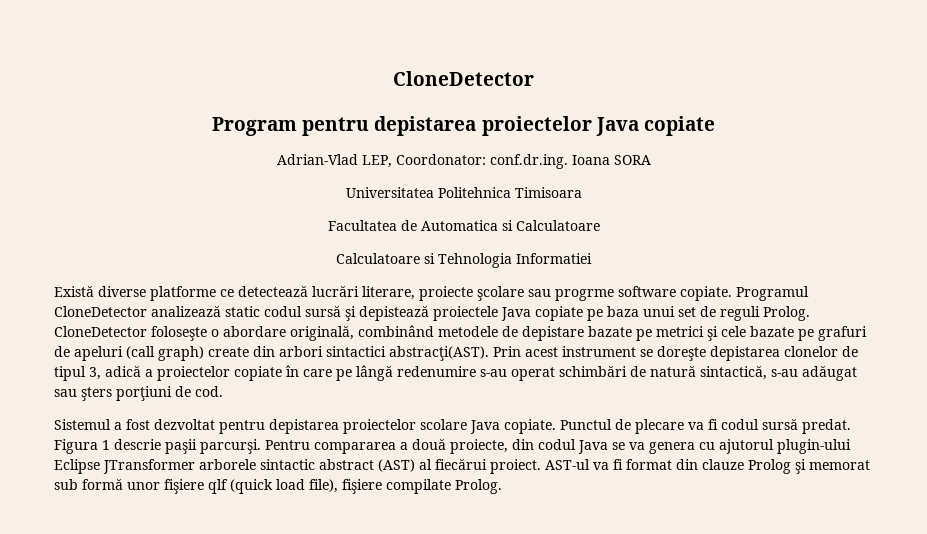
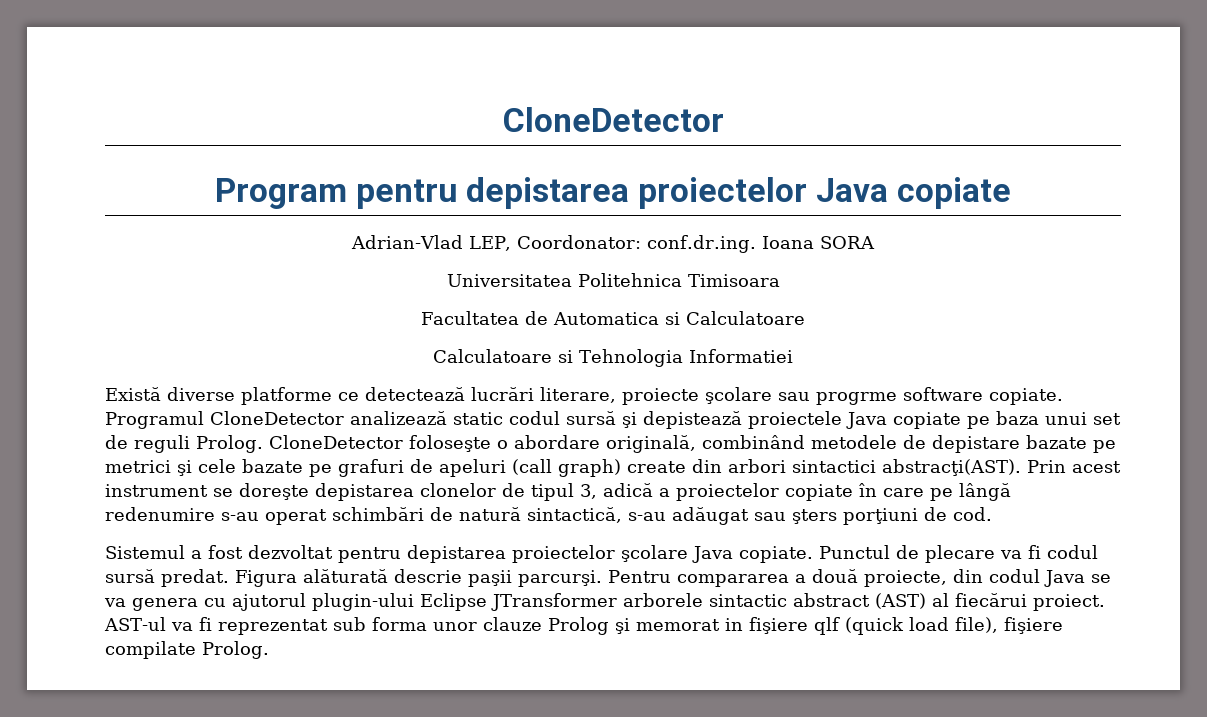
[420,419,467,430] scolare -> [621,545,688,562] şcolare
[102,440,110,450] 1 -> [303,569,388,583] alăturată
[626,459,698,470] format din -> [217,617,477,635] reprezentat sub forma unor
[54,478,160,490] sub formă unor -> [724,618,743,631] in

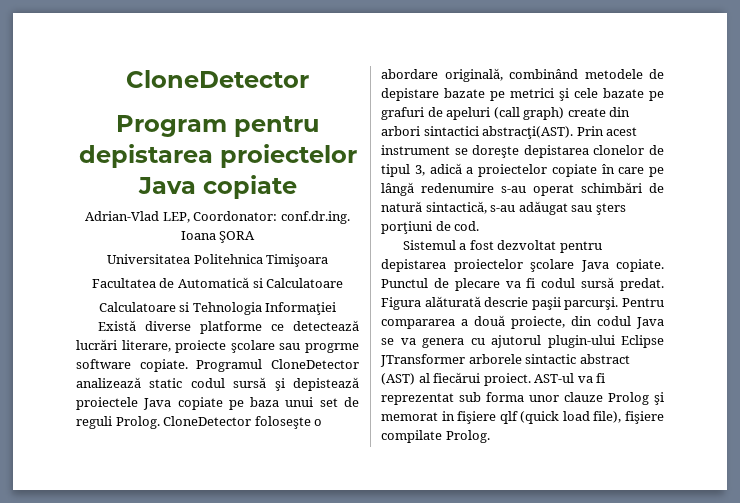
[820,236,876,249] SORA -> [219,231,256,243] ŞORA
[687,274,780,287] Timisoara -> [266,254,329,267] Timişoara
[552,312,659,325] Automatica -> [178,277,249,288] Automatică
[688,349,793,363] Informatiei -> [265,302,337,315] Informaţiei

